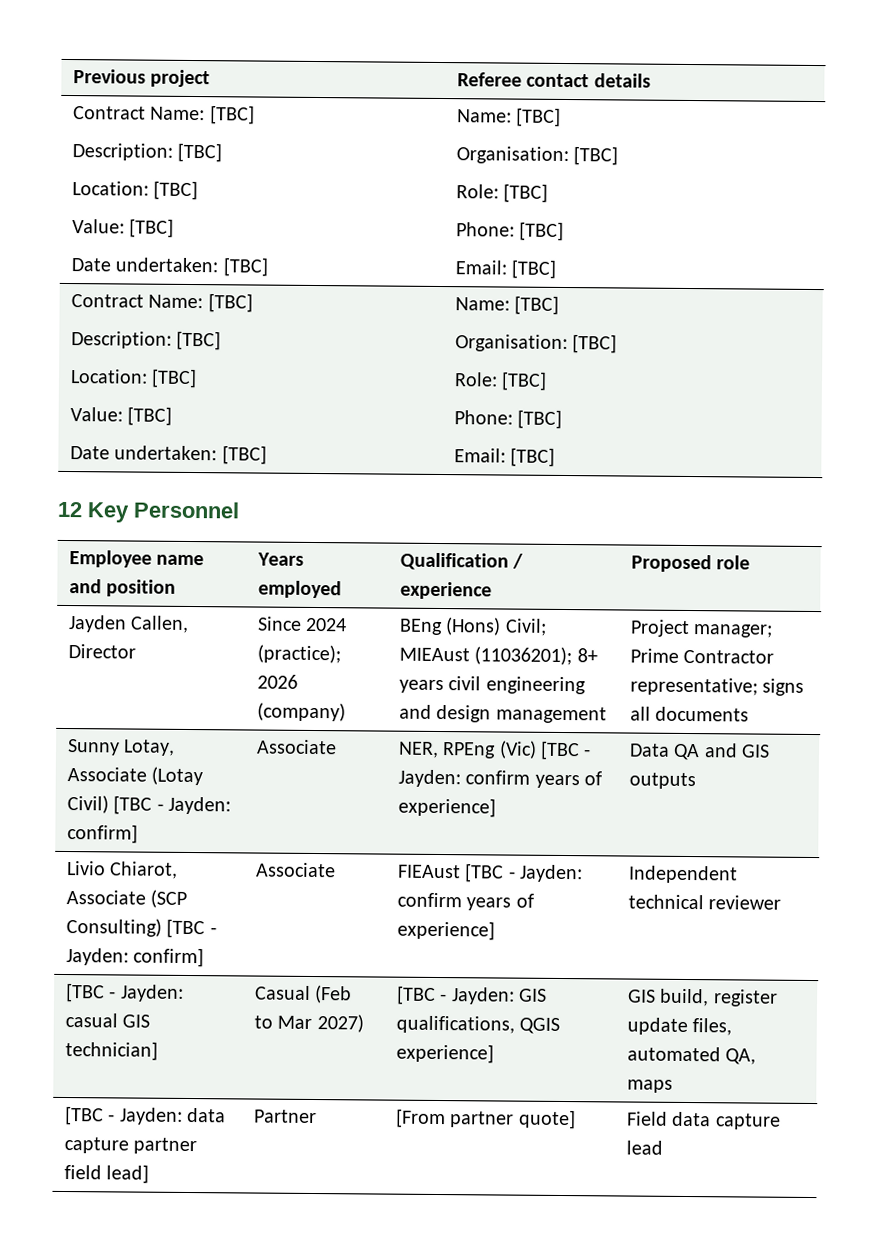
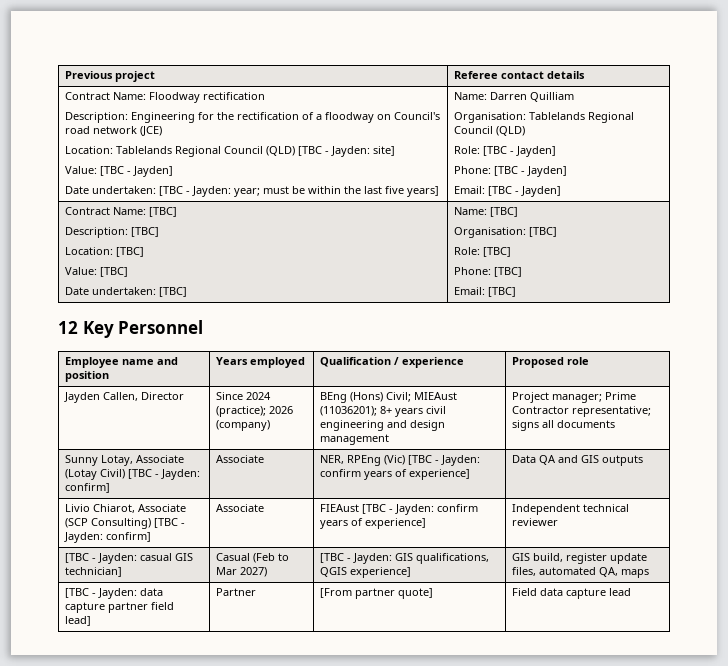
[209,105,255,125] [71,142,223,163] [71,180,199,201] [71,218,175,238] [70,257,268,277] [456,107,562,127] [455,146,619,166] [455,183,549,203] [455,221,565,241] [454,259,557,279] [TBC] // Description: [TBC] // Location: [TBC] // Value: [TBC] // Date undertaken: [TBC] | Name: [TBC] // Organisation: [TBC] // Role: [TBC] // Phone: [TBC] // Email: [TBC] -> [149,92,266,103] [65,112,441,123] [65,126,163,136] [65,146,396,157] [65,166,174,177] [65,186,440,197] [454,92,575,102] [454,112,635,123] [454,126,526,136] [454,146,557,157] [454,166,568,177] [454,186,562,197] Floodway rectification // Description: Engineering for the rectification of a floodway on Council's road network (JCE) // Location: Tablelands Regional Council (QLD) [TBC - Jayden: site] // Value: [TBC - Jayden] // Date undertaken: [TBC - Jayden: year; must be within the last five years] | Name: Darren Quilliam // Organisation: Tablelands Regional Council (QLD) // Role: [TBC - Jayden] // Phone: [TBC - Jayden] // Email: [TBC - Jayden]

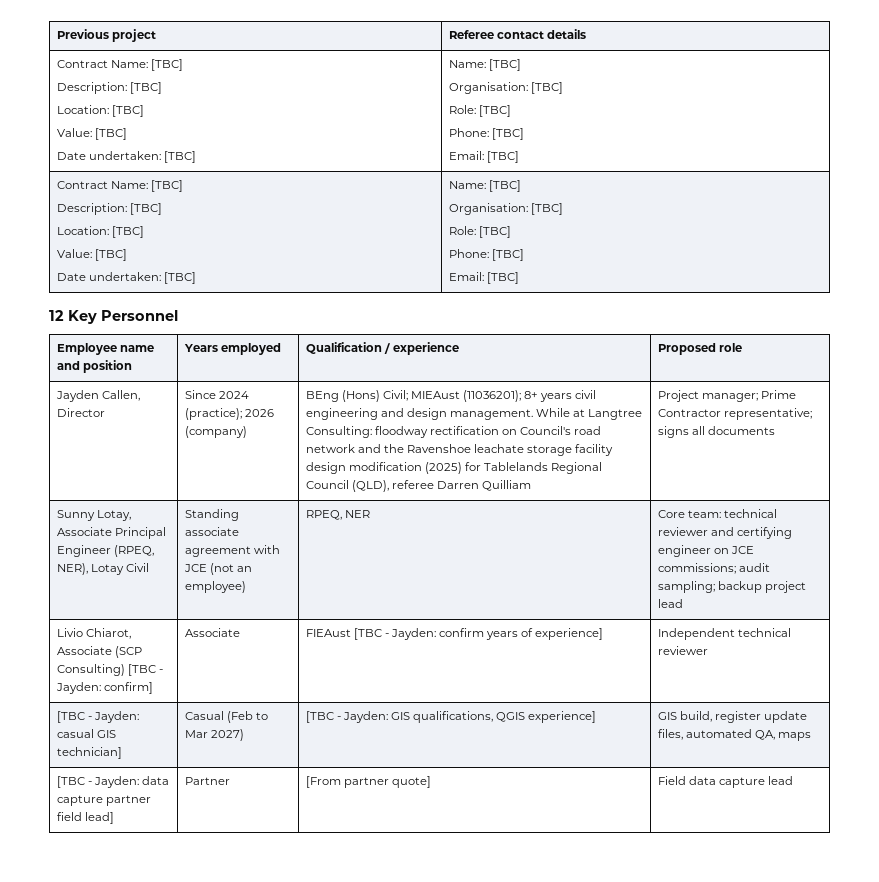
[149,92,266,103] [65,112,441,123] [65,126,163,136] [65,146,396,157] [65,166,174,177] [65,186,440,197] [454,92,575,102] [454,112,635,123] [454,126,526,136] [454,146,557,157] [454,166,568,177] [454,186,562,197] Floodway rectification // Description: Engineering for the rectification of a floodway on Council's road network (JCE) // Location: Tablelands Regional Council (QLD) [TBC - Jayden: site] // Value: [TBC - Jayden] // Date undertaken: [TBC - Jayden: year; must be within the last five years] | Name: Darren Quilliam // Organisation: Tablelands Regional Council (QLD) // Role: [TBC - Jayden] // Phone: [TBC - Jayden] // Email: [TBC - Jayden] -> [150,59,183,71] [56,82,162,94] [56,105,144,117] [56,128,127,140] [56,151,196,163] [448,59,521,71] [448,82,563,94] [448,105,511,117] [448,128,524,140] [448,151,519,163] [TBC] // Description: [TBC] // Location: [TBC] // Value: [TBC] // Date undertaken: [TBC] | Name: [TBC] // Organisation: [TBC] // Role: [TBC] // Phone: [TBC] // Email: [TBC]
[320,434,390,445] management -> [450,408,643,420] [305,426,602,438] [305,444,614,456] [305,462,603,474] [305,480,532,492] management. While at Langtree Consulting: floodway rectification on Council's road network and the Ravenshoe leachate storage facility design modification (2025) for Tablelands Regional Council (QLD), referee Darren Quilliam
[65,469,201,480] [65,483,111,493] [216,455,265,463] [320,455,481,466] [320,469,471,480] [512,455,644,466] (Lotay Civil) [TBC - Jayden: confirm] | Associate | NER, RPEng (Vic) [TBC - Jayden: confirm years of experience] | Data QA and GIS outputs -> [114,527,166,539] [56,545,154,557] [56,563,149,575] [184,509,239,521] [184,527,239,536] [184,545,280,557] [183,563,252,575] [184,581,246,593] [305,510,370,520] [657,509,777,518] [657,527,792,539] [657,545,754,557] [657,563,770,574] [657,581,806,593] [657,599,683,608] Principal Engineer (RPEQ, NER), Lotay Civil | Standing associate agreement with JCE (not an employee) | RPEQ, NER | Core team: technical reviewer and certifying engineer on JCE commissions; audit sampling; backup project lead

